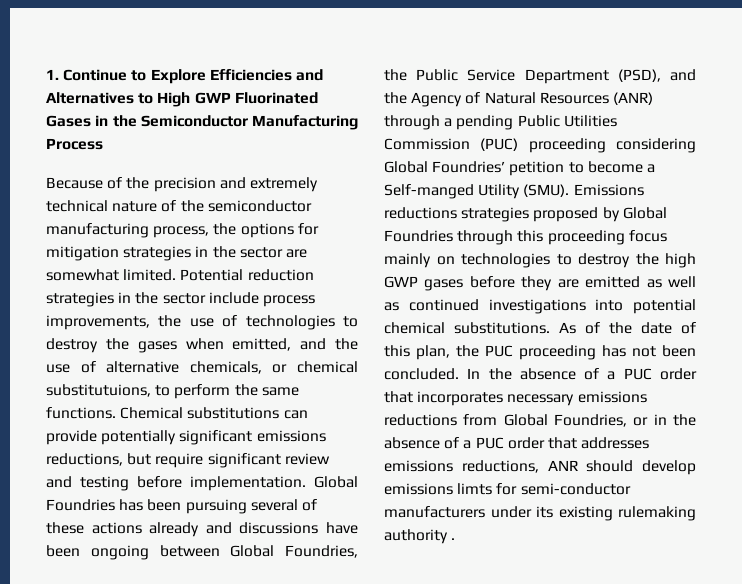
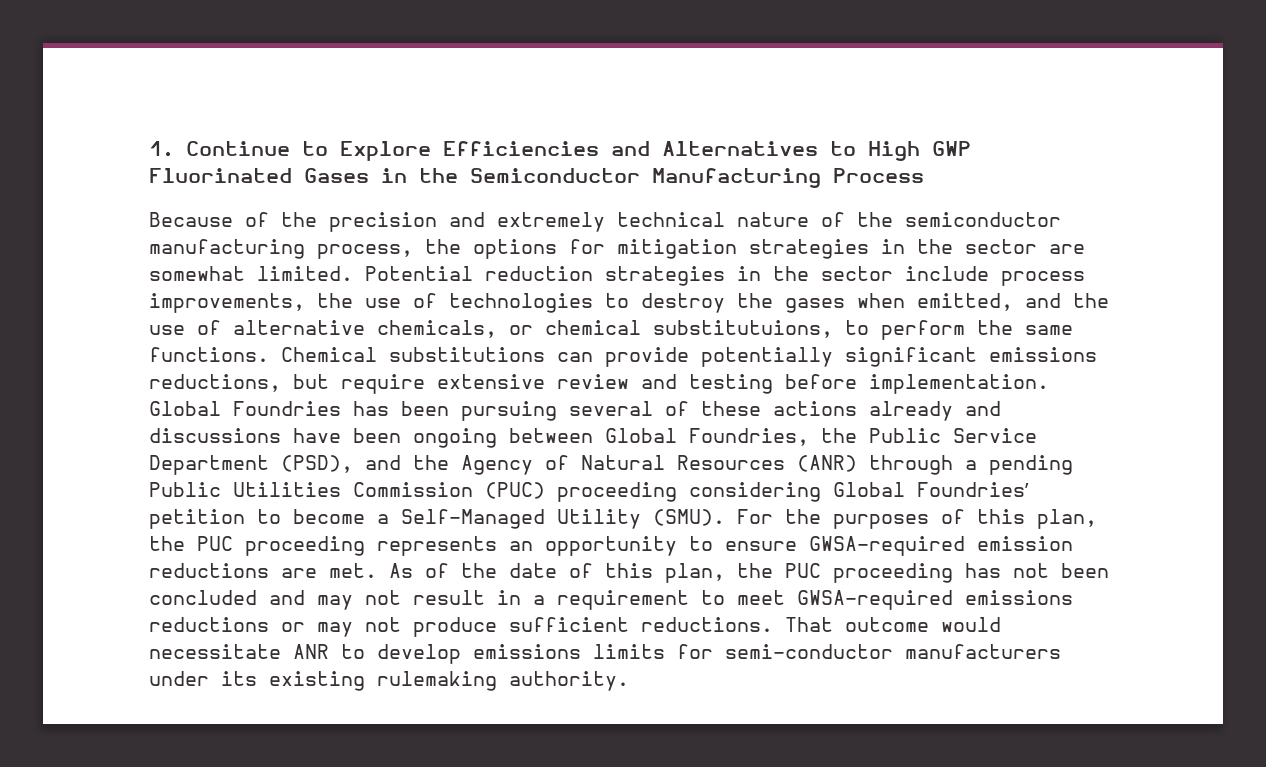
[207,453,281,468] significant -> [437,374,545,389] extensive
[384,184,474,199] Self-manged -> [401,509,545,529] Self-Managed
[573,184,644,196] [384,207,667,222] [384,230,667,245] [384,253,696,268] [384,276,696,291] [384,299,696,314] [384,322,550,334] Emissions reductions strategies proposed by Global Foundries through this proceeding focus mainly on technologies to destroy the high GWP gases before they are emitted as well as continued investigations into potential chemical substitutions. -> [737,509,1097,529] [149,536,1073,556] [149,563,377,578] For the purposes of this plan, the PUC proceeding represents an opportunity to ensure GWSA-required emission reductions are met.
[384,368,697,380] [384,391,647,406] [384,414,696,427] [384,437,650,449] [384,460,634,473] concluded. In the absence of a PUC order that incorporates necessary emissions reductions from Global Foundries, or in the absence of a PUC order that addresses emissions reductions, ANR should -> [149,590,1073,610] [149,617,1001,637] [149,644,365,659] concluded and may not result in a requirement to meet GWSA-required emissions reductions or may not produce sufficient reductions. That outcome would necessitate ANR to
[457,483,493,495] limts -> [593,644,665,659] limits
[384,529,456,544] authority . -> [509,671,629,691] authority.

